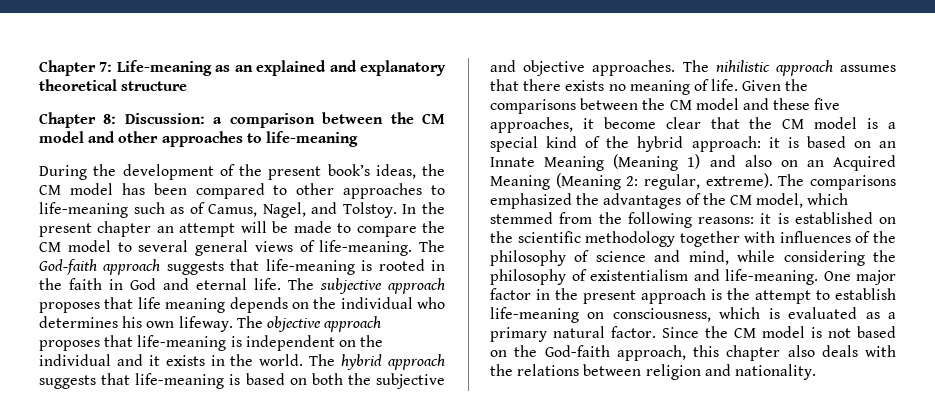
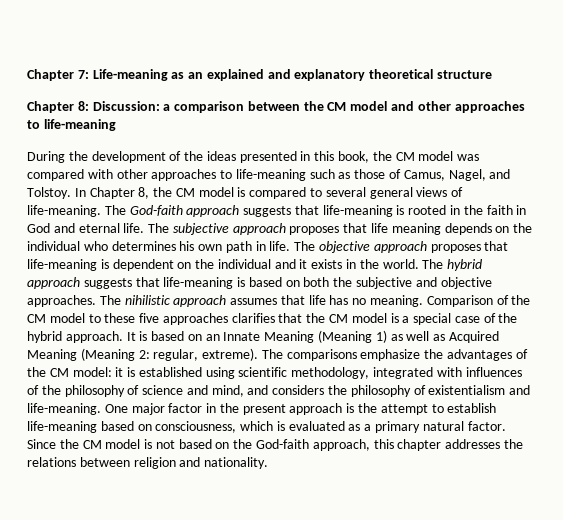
[268,164,445,180] [39,183,288,199] present book’s ideas, the CM model has been compared to -> [206,151,480,163] [27,169,113,181] ideas presented in this book, the CM model was compared with
(185, 210) none -> [354,169,386,179] those
[421,202,445,214] [39,221,446,237] [39,240,111,252] the present chapter an attempt will be made to compare the CM model -> [89,187,307,199] Chapter 8, the CM model is compared
[178,316,233,332] lifeway. -> [225,241,291,253] path in life.
[245,335,335,351] independent -> [112,259,174,271] dependent
[523,79,809,95] [490,98,769,114] there exists no meaning of life. Given the comparisons between the CM model and -> [308,295,531,307] [27,313,101,323] life has no meaning. Comparison of the CM model to
[490,117,701,133] approaches, it become clear -> [162,313,275,325] approaches clarifies
[546,136,578,148] kind -> [454,316,480,323] case
[691,136,780,152] approach: it -> [65,331,136,343] approach. It
[709,155,824,167] and also on an -> [390,331,446,341] as well as
[490,193,572,209] emphasized -> [360,349,421,361] emphasize
[756,193,849,208] [490,212,896,228] [490,231,740,247] model, which stemmed from the following reasons: it is established on the scientific methodology together -> [72,367,434,379] model: it is established using scientific methodology, integrated
[737,250,865,266] while considering -> [247,385,325,395] and considers
(579, 315) none -> [100,421,134,431] based
[787,345,896,357] also deals with -> [445,439,501,449] addresses

